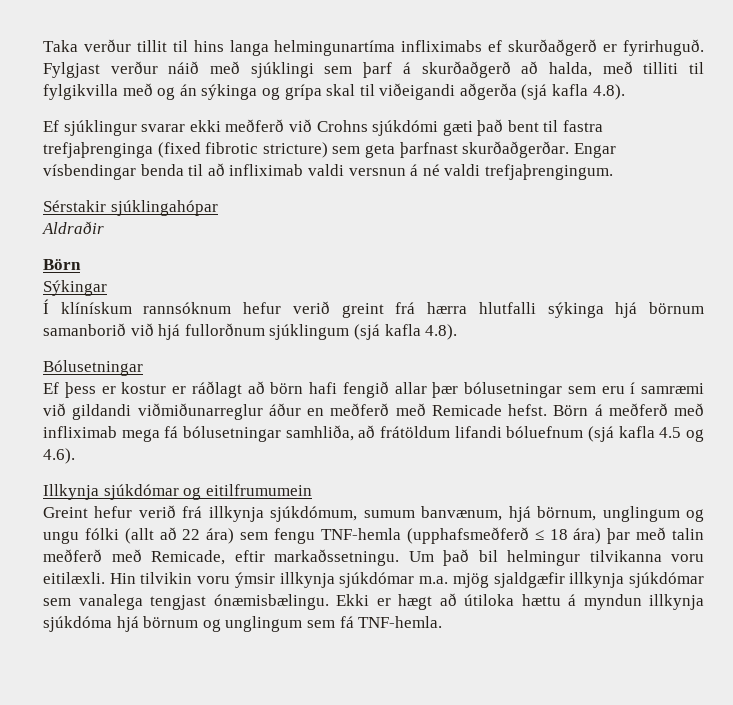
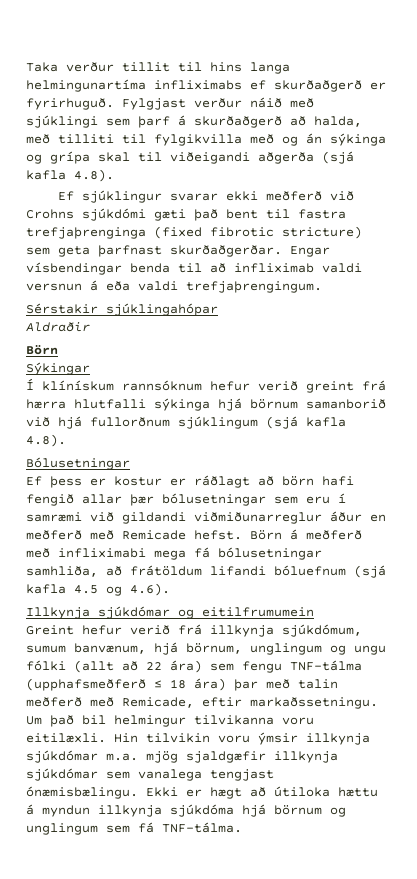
[422,164,440,176] né -> [106,281,130,291] eða
[43,426,117,438] infliximab -> [58,548,146,558] infliximabi
[320,528,401,540] TNF-hemla -> [290,660,362,671] TNF-tálma
[358,616,443,628] TNF-hemla. -> [162,822,242,833] TNF-tálma.

